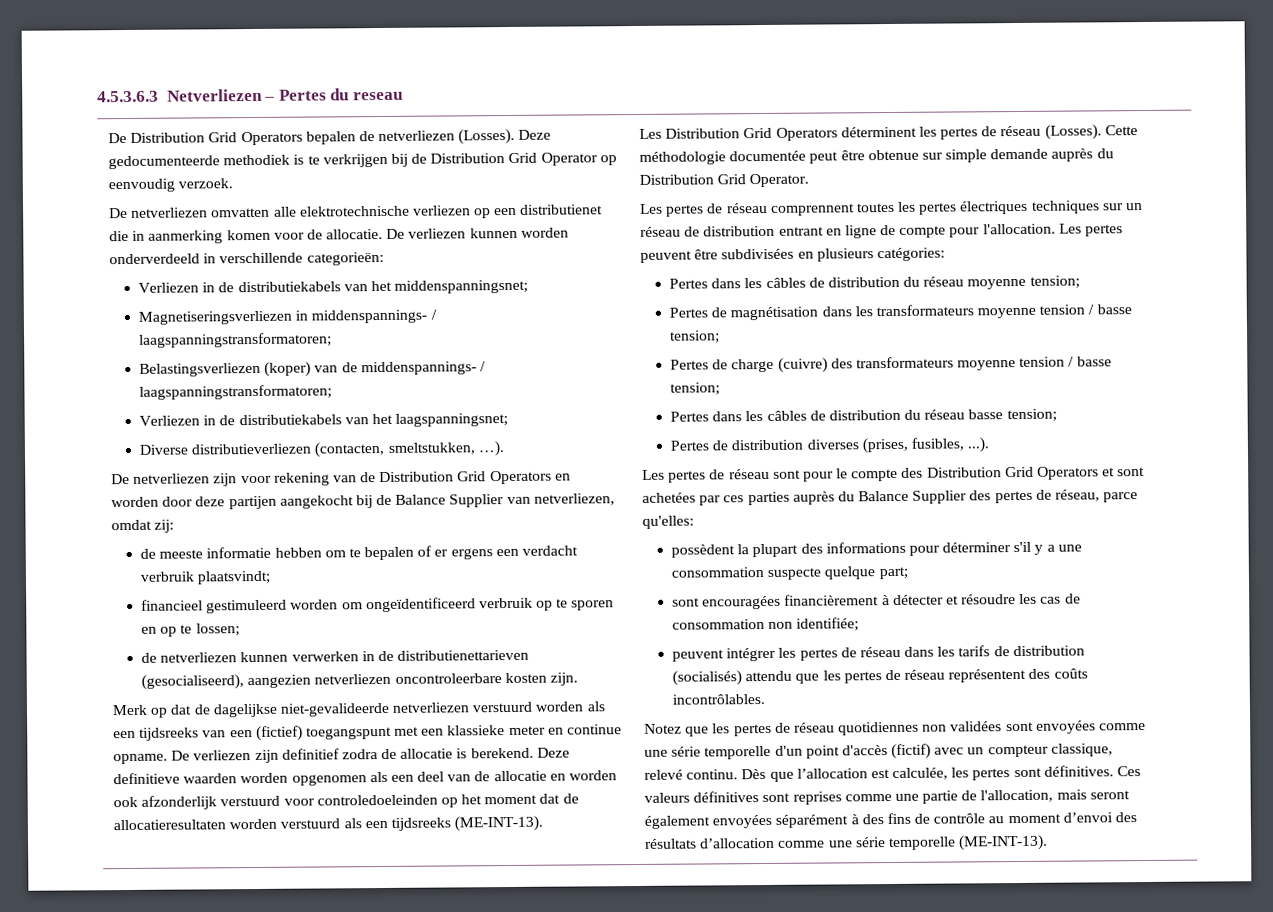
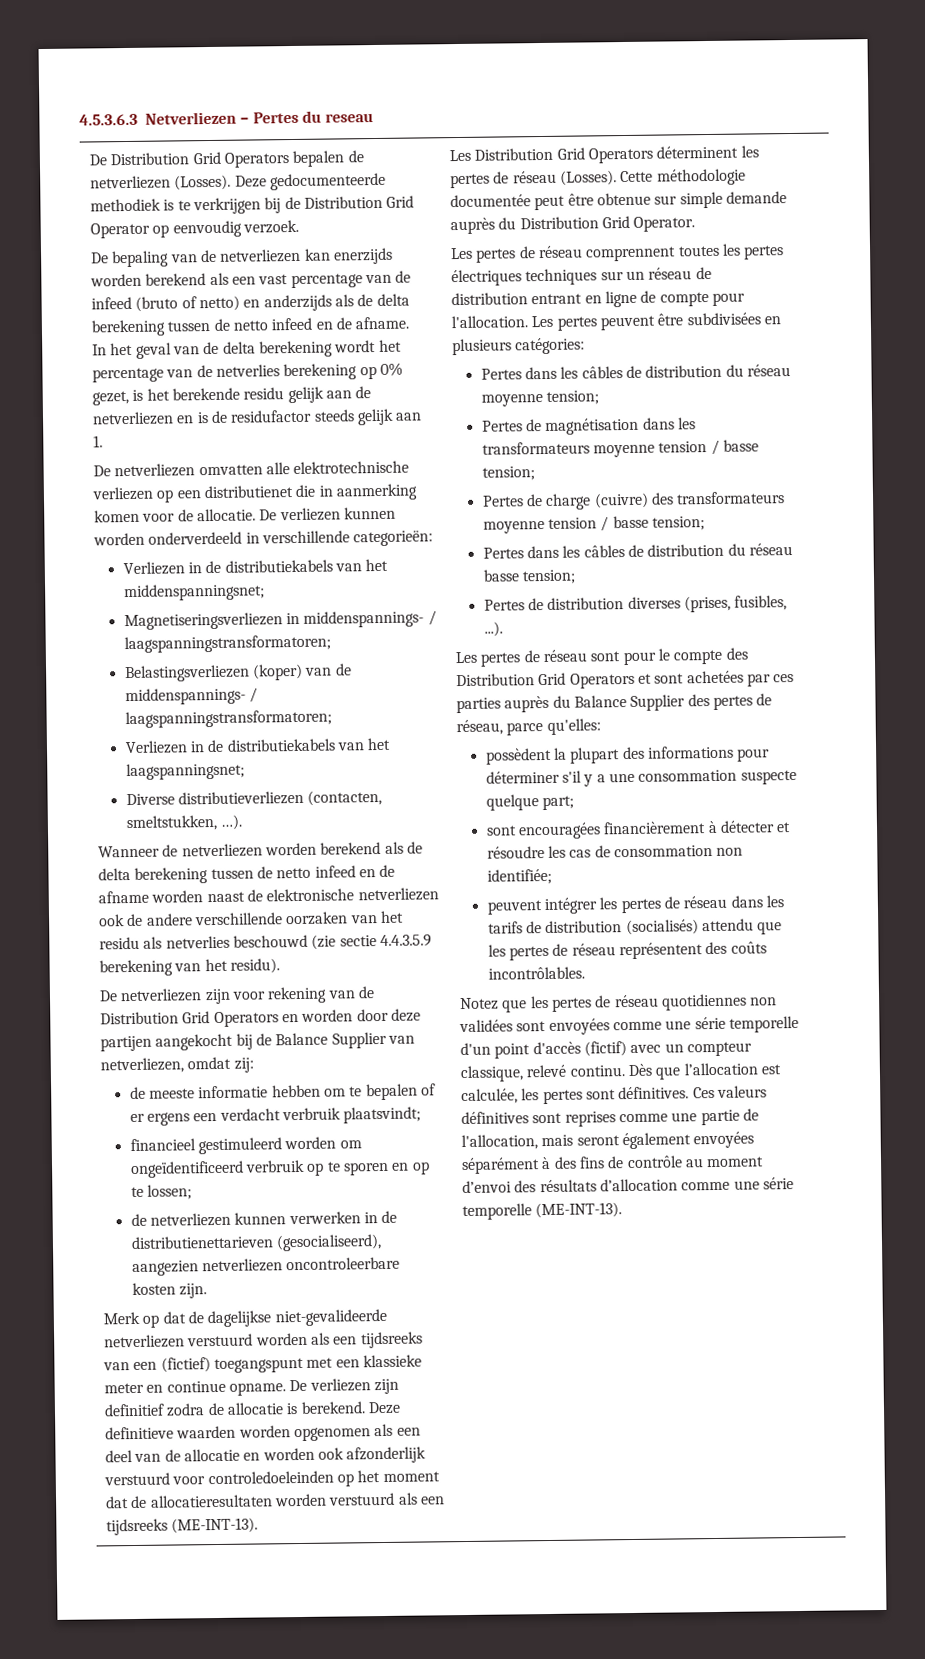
(234, 183) none -> [91,247,394,268] [90,270,412,289] [91,293,410,312] [91,316,410,337] [92,339,402,359] [92,362,404,383] [92,386,372,406] [92,408,423,426] [93,435,104,448] // De bepaling van de netverliezen kan enerzijds worden berekend als een vast percentage van de infeed (bruto of netto) en anderzijds als de delta berekening tussen de netto infeed en de afname. // In het geval van de delta berekening wordt het percentage van de netverlies berekening op 0% gezet, is het berekende residu gelijk aan de netverliezen en is de residufactor steeds gelijk aan 1.
(504, 449) none -> [98,841,424,858] [98,864,396,884] [98,887,439,904] [98,910,405,927] [99,934,433,950] [99,958,281,977] // Wanneer de netverliezen worden berekend als de delta berekening tussen de netto infeed en de afname worden naast de elektronische netverliezen ook de andere verschillende oorzaken van het residu als netverlies beschouwd (zie sectie 4.4.3.5.9 berekening van het residu).

